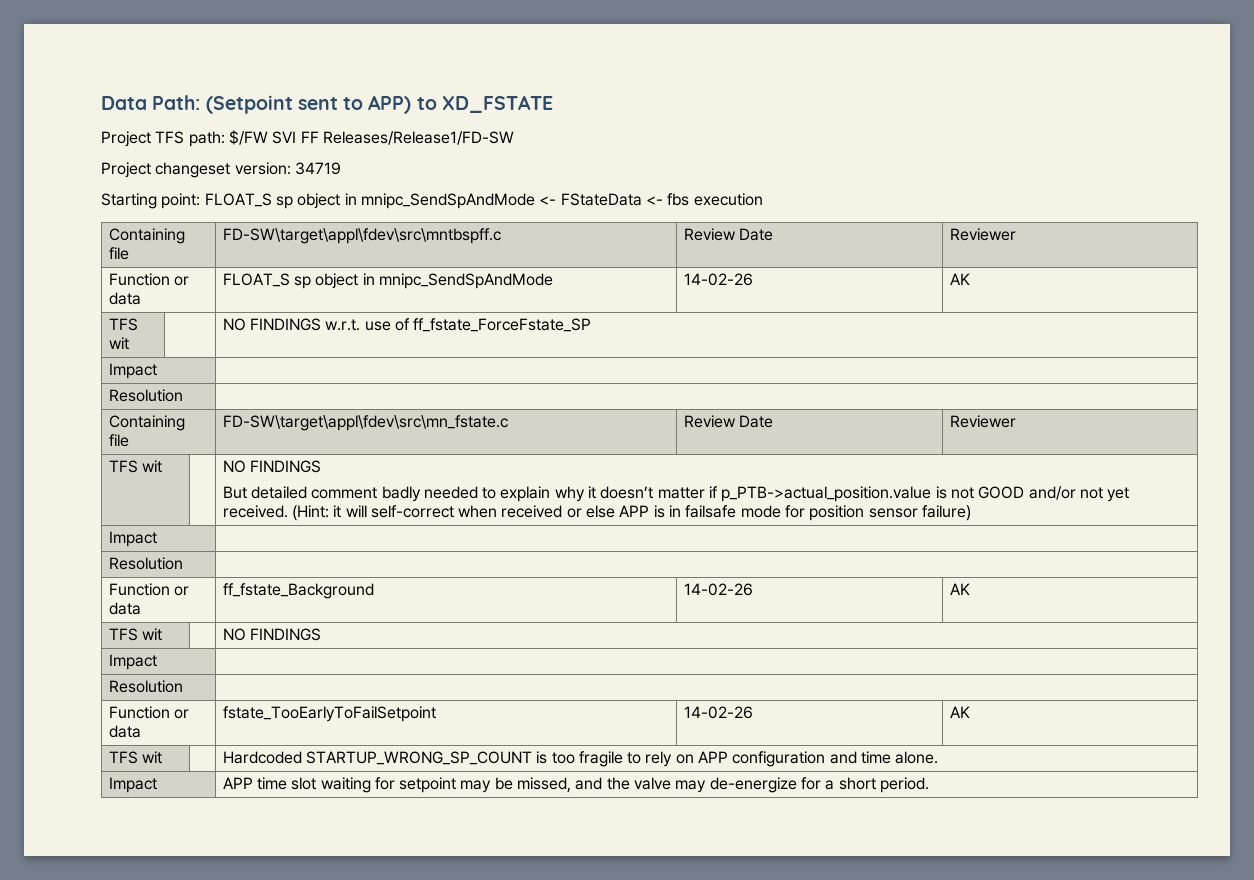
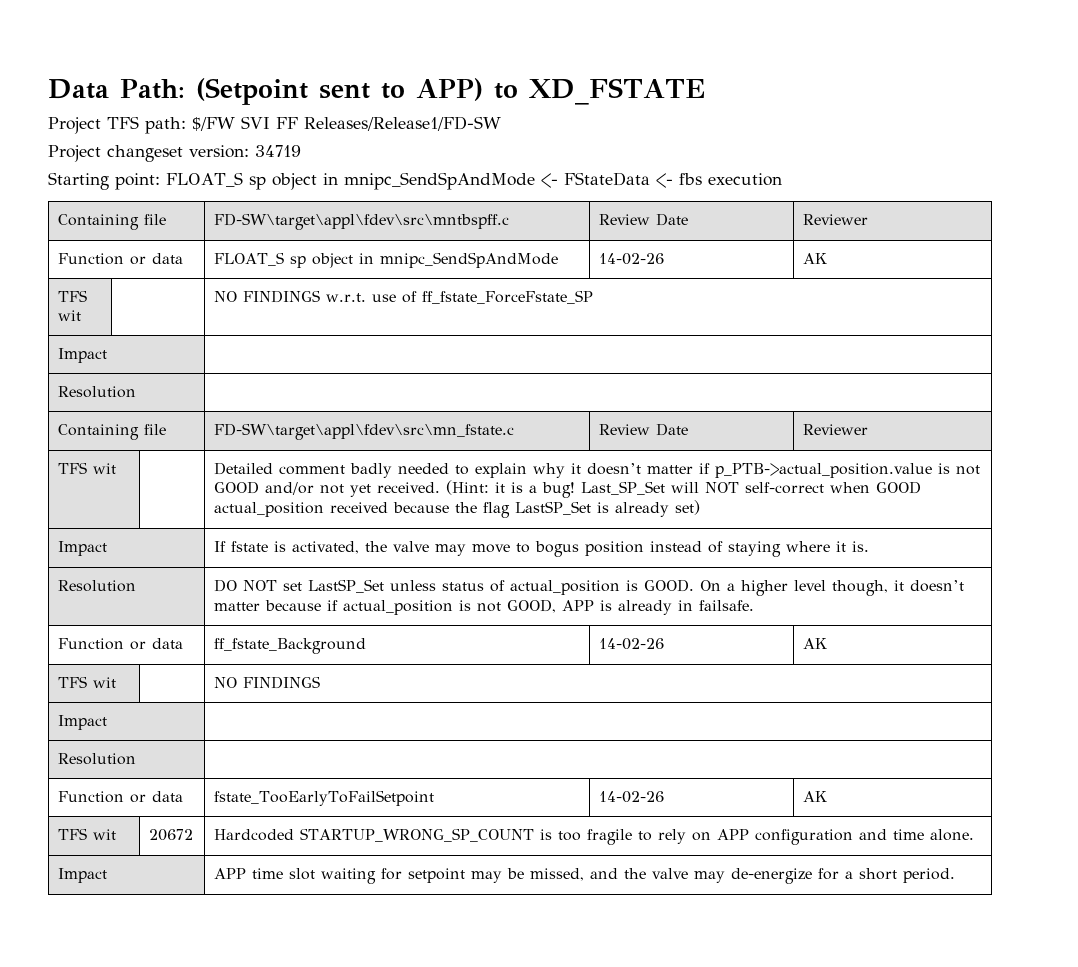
[222,460,321,473] [222,486,307,499] NO FINDINGS // But detailed -> [214,462,274,475] Detailed
[345,505,971,521] [108,531,157,547] [108,557,183,570] will self-correct when received or else APP is in failsafe mode for position sensor failure) // Impact | // Resolution | -> [511,481,922,498] [214,500,701,518] [58,541,108,556] [214,541,870,557] [58,580,137,592] [214,579,965,596] [214,599,755,615] is a bug! Last_SP_Set will NOT self-correct when GOOD actual_position received because the flag LastSP_Set is already set) // Impact | If fstate is activated, the valve may move to bogus position instead of staying where it is. // Resolution | DO NOT set LastSP_Set unless status of actual_position is GOOD. On a higher level though, it doesn’t matter because if actual_position is not GOOD, APP is already in failsafe.
(162, 757) none -> [149,829,194,841] 20672

